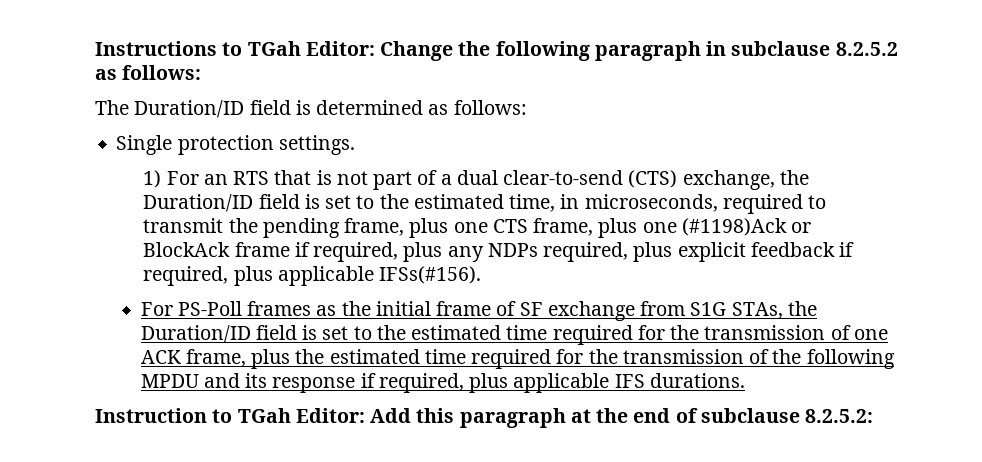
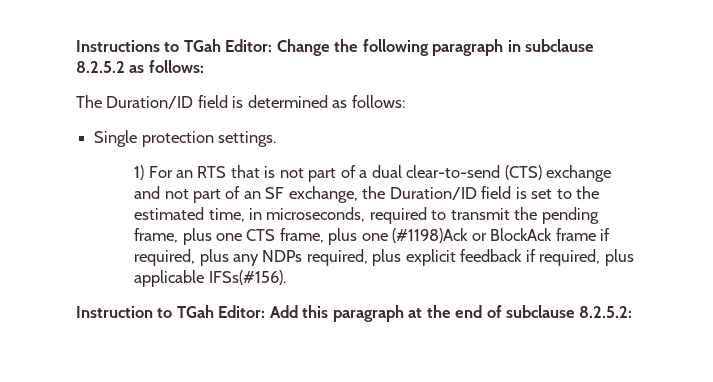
(678, 179) none -> [545,165,611,182] [134,186,285,203] exchange and not part of an SF
[140,301,818,321] [140,325,889,345] [140,349,895,369] [140,373,745,393] // For PS-Poll frames as the initial frame of SF exchange from S1G STAs, the Duration/ID field is set to the estimated time required for the transmission of one ACK frame, plus the estimated time required for the transmission of the following MPDU and its response if required, plus applicable IFS durations. -> (286, 277) none

